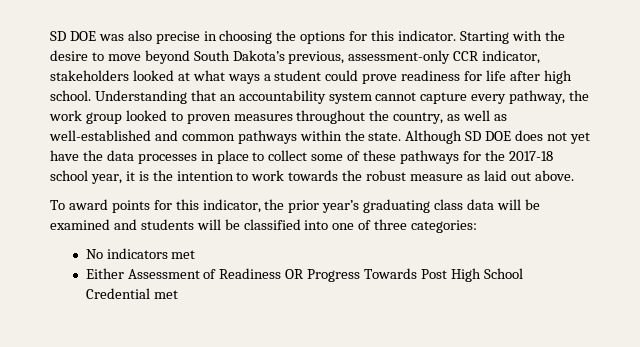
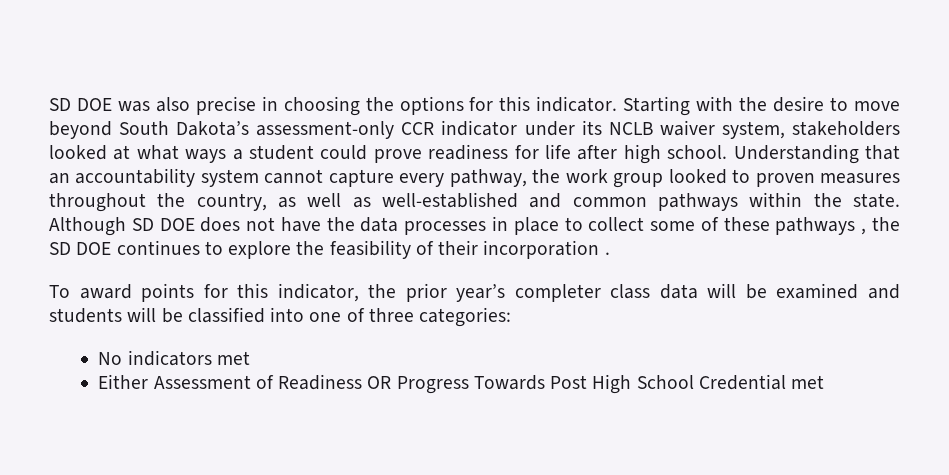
[288,51,345,64] previous, -> (250, 128) none
[482,50,541,64] indicator, -> [441,120,785,139] indicator under its NCLB waiver system,
[569,132,590,144] yet -> (276, 224) none
[462,150,553,161] [50,170,574,184] for the 2017-18 school year, it is the intention to work towards the robust measure as laid out above. -> [861,217,901,235] [49,240,610,259] , the SD DOE continues to explore the feasibility of their incorporation .
[363,199,431,213] graduating -> [514,284,601,302] completer

